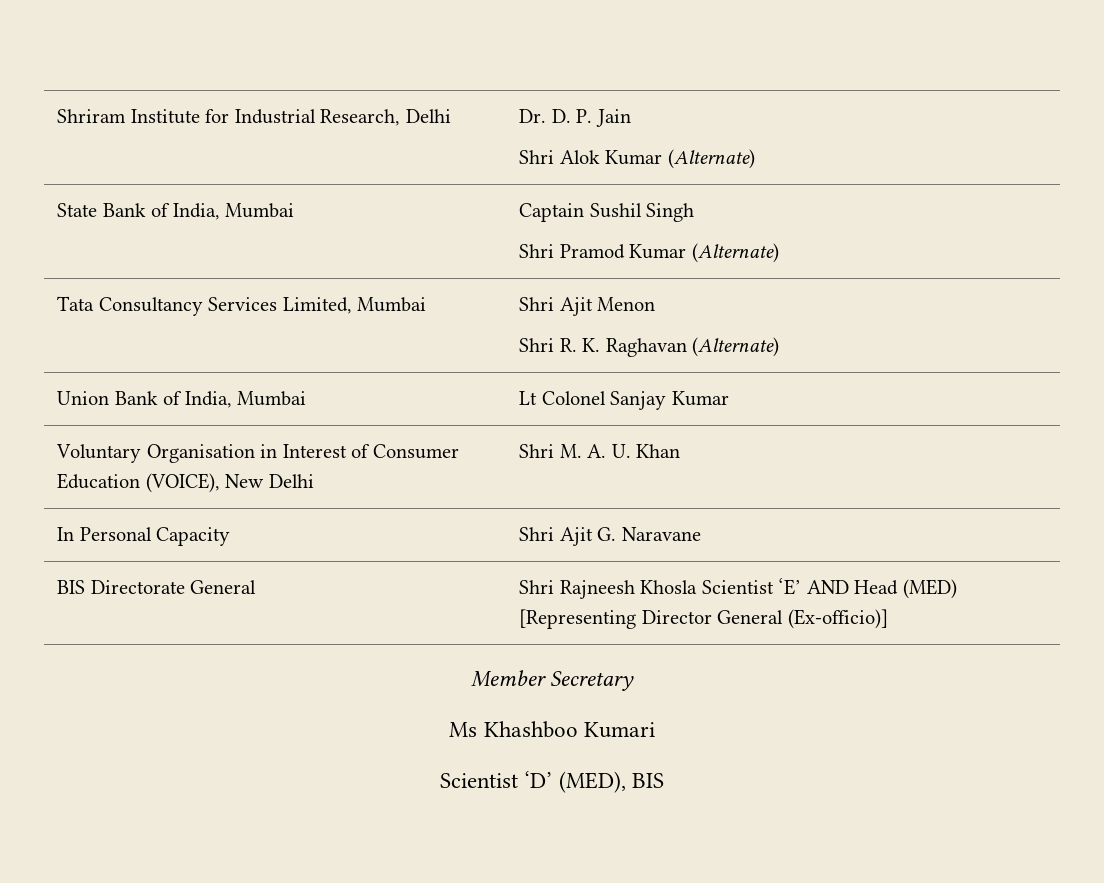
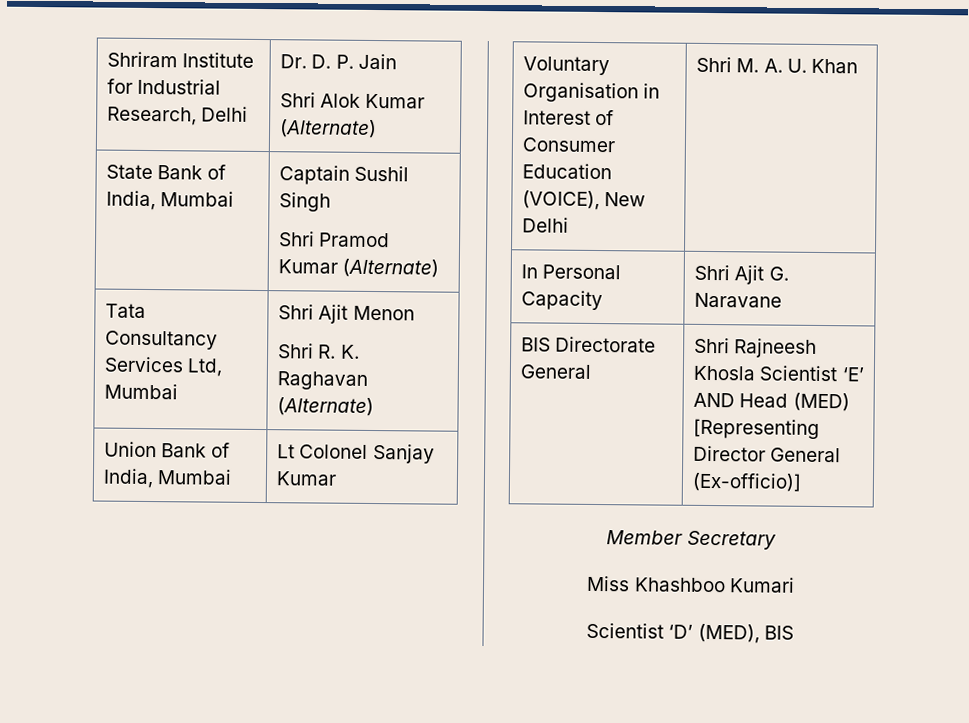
[282,297,352,314] Limited, -> [187,358,224,377] Ltd,
[449,722,478,737] Ms -> [586,575,631,592] Miss

